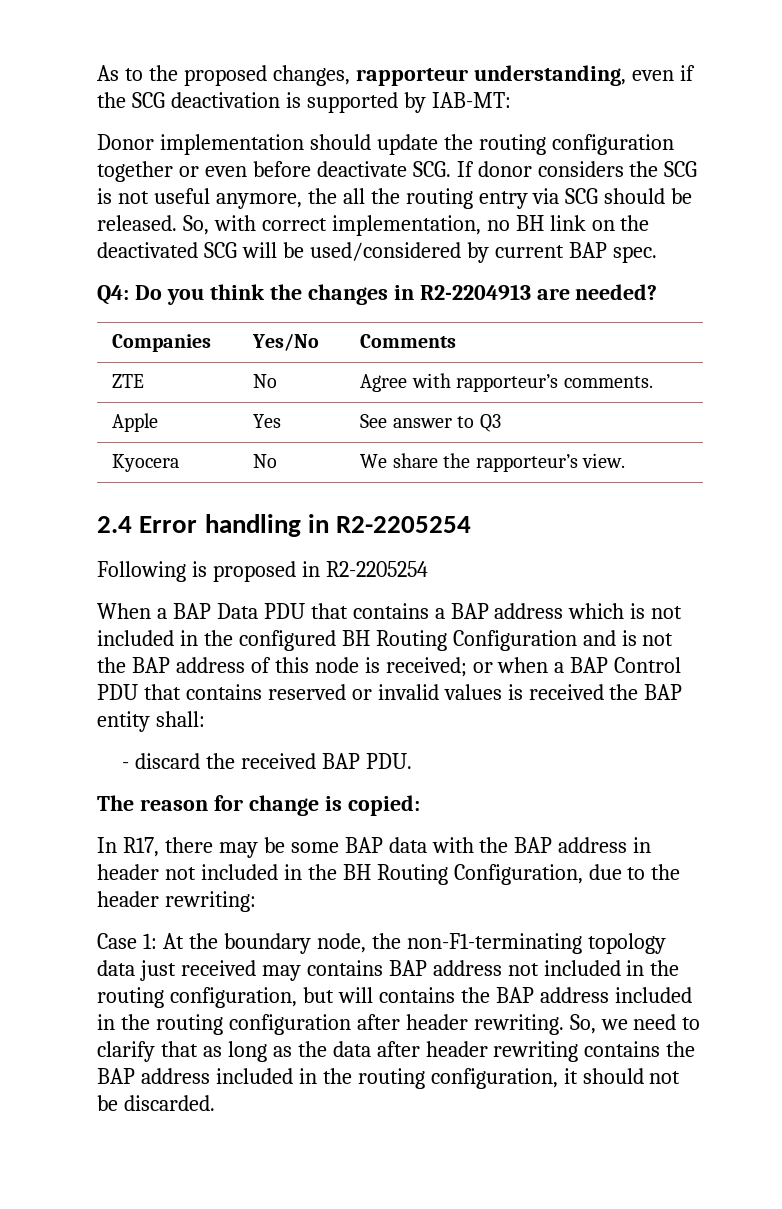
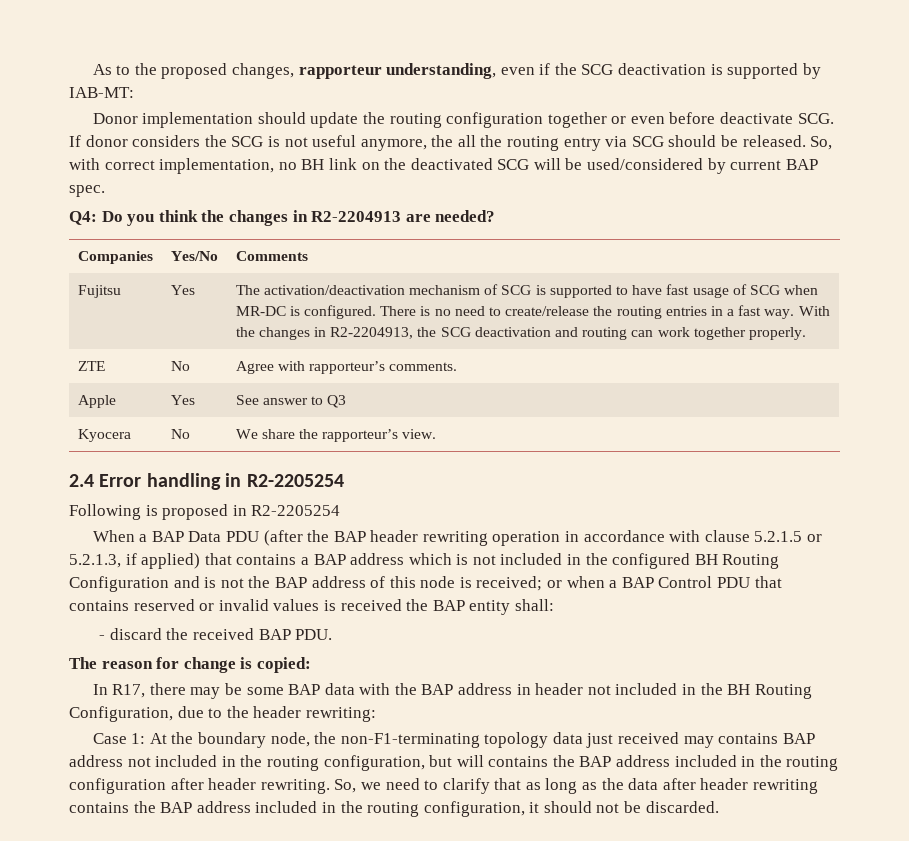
(457, 341) none -> [77,285,121,298] [170,285,195,295] [235,284,819,298] [235,305,830,319] [235,327,806,340] // Fujitsu | Yes | The activation/deactivation mechanism of SCG is supported to have fast usage of SCG when MR-DC is configured. There is no need to create/release the routing entries in a fast way. With the changes in R2-2204913, the SCG deactivation and routing can work together properly.
(305, 611) none -> [263,530,823,546] [69,553,201,569] (after the BAP header rewriting operation in accordance with clause 5.2.1.5 or 5.2.1.3, if applied)

